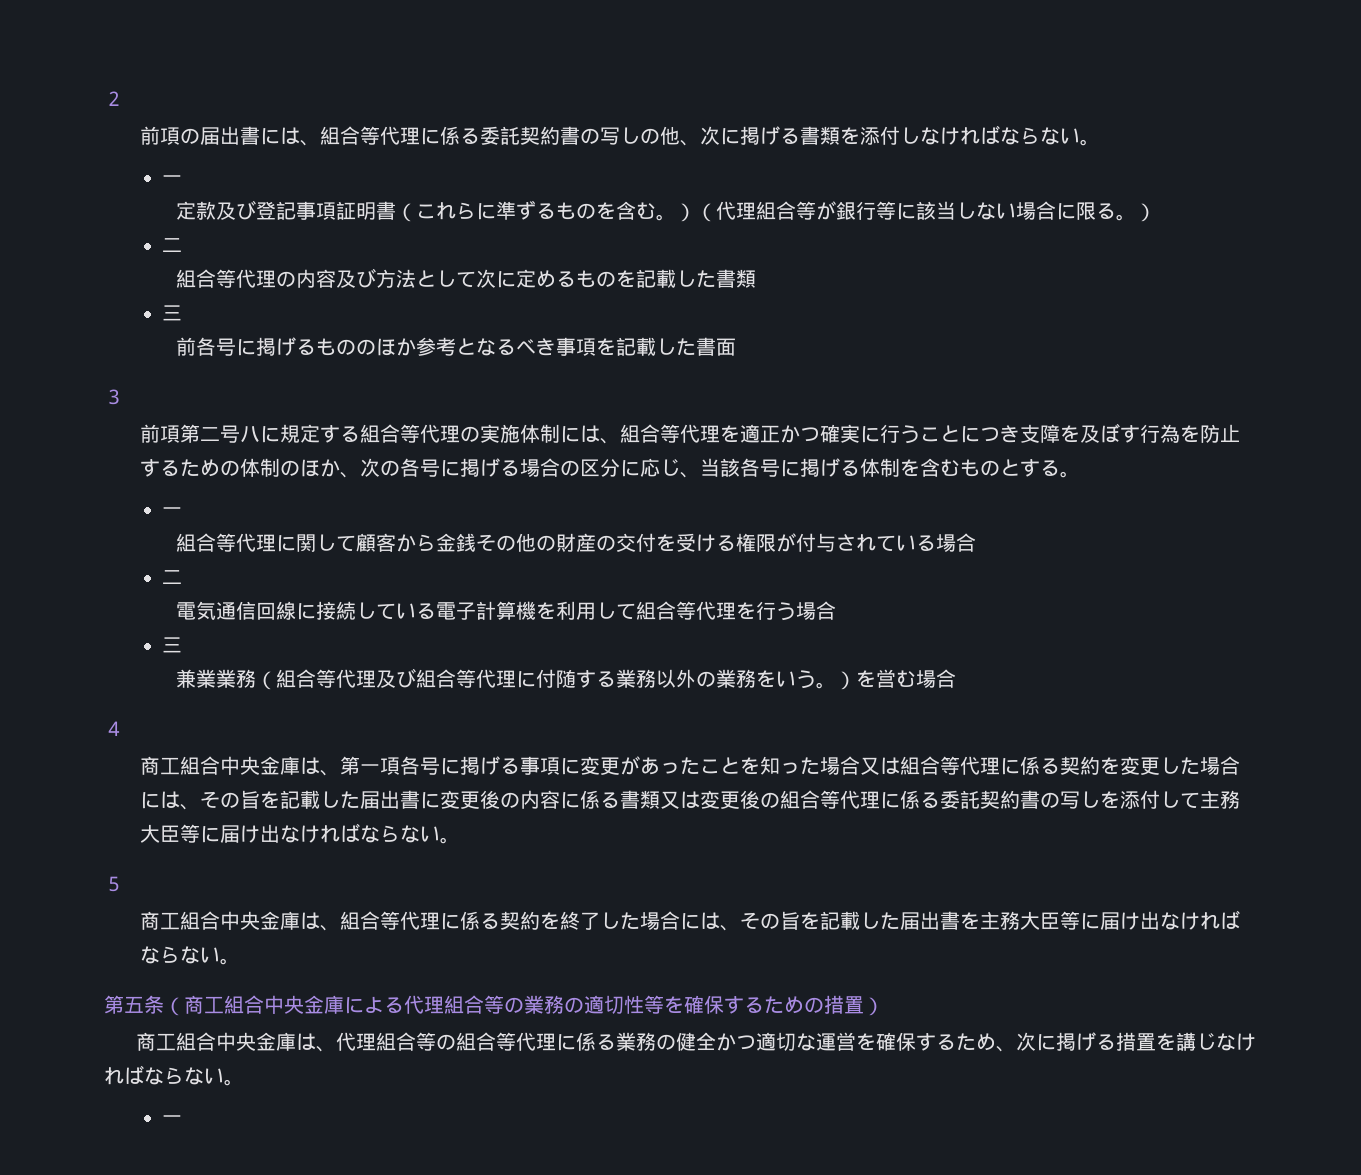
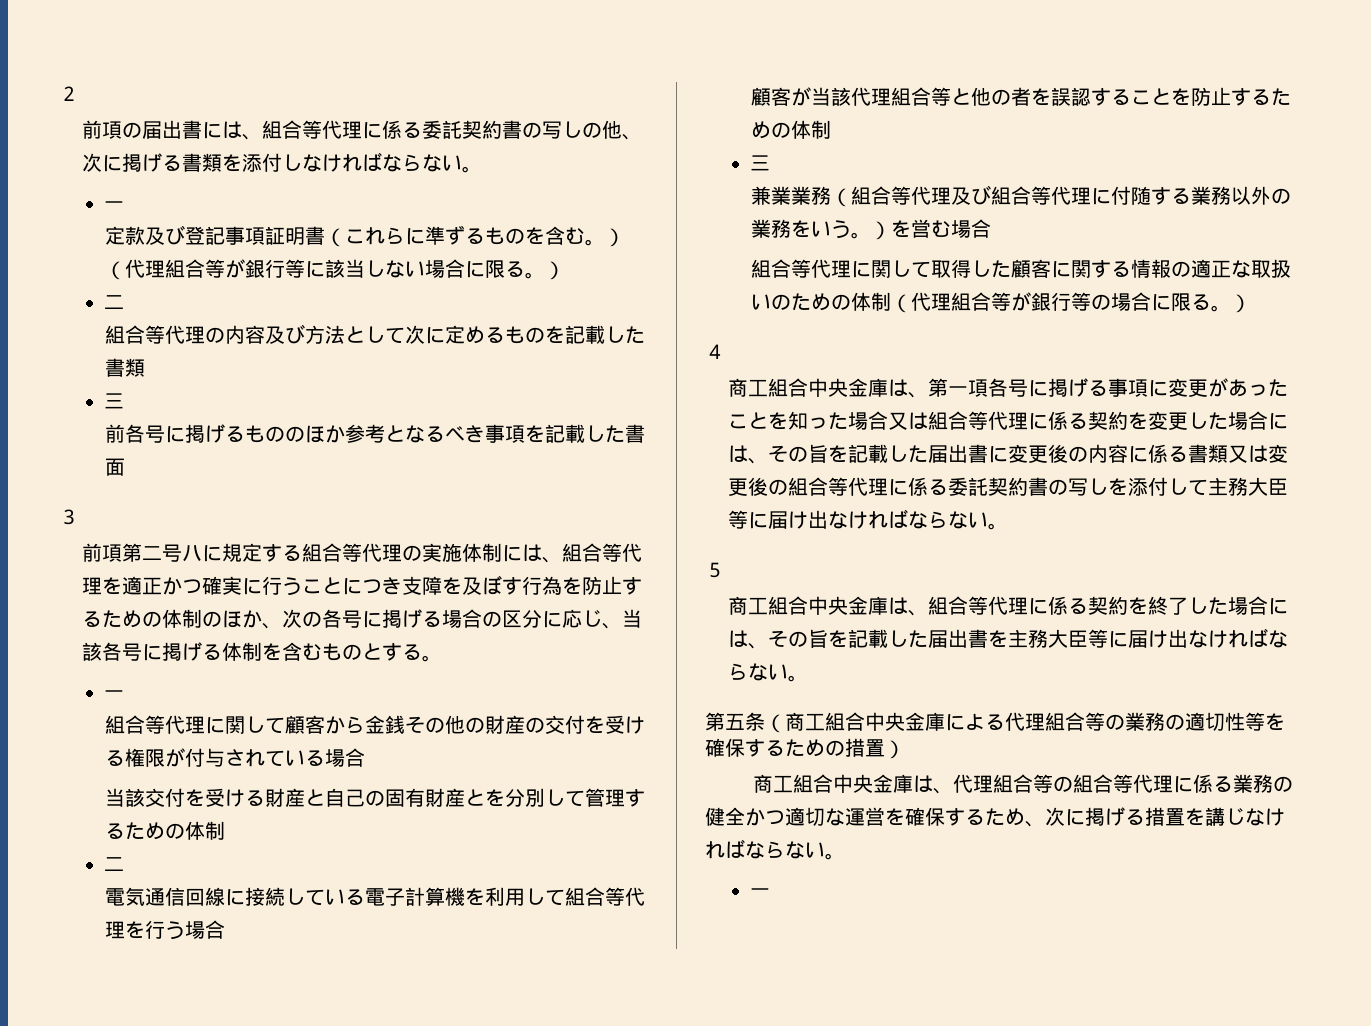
(976, 542) none -> [105,788,646,807] [105,821,226,840] // 当該交付を受ける財産と自己の固有財産とを分別して管理するための体制
(836, 610) none -> [751,87,1292,106] [751,120,832,139] // 顧客が当該代理組合等と他の者を誤認することを防止するための体制
(956, 678) none -> [751,259,1292,278] [751,292,1252,313] // 組合等代理に関して取得した顧客に関する情報の適正な取扱いのための体制（代理組合等が銀行等の場合に限る。）

